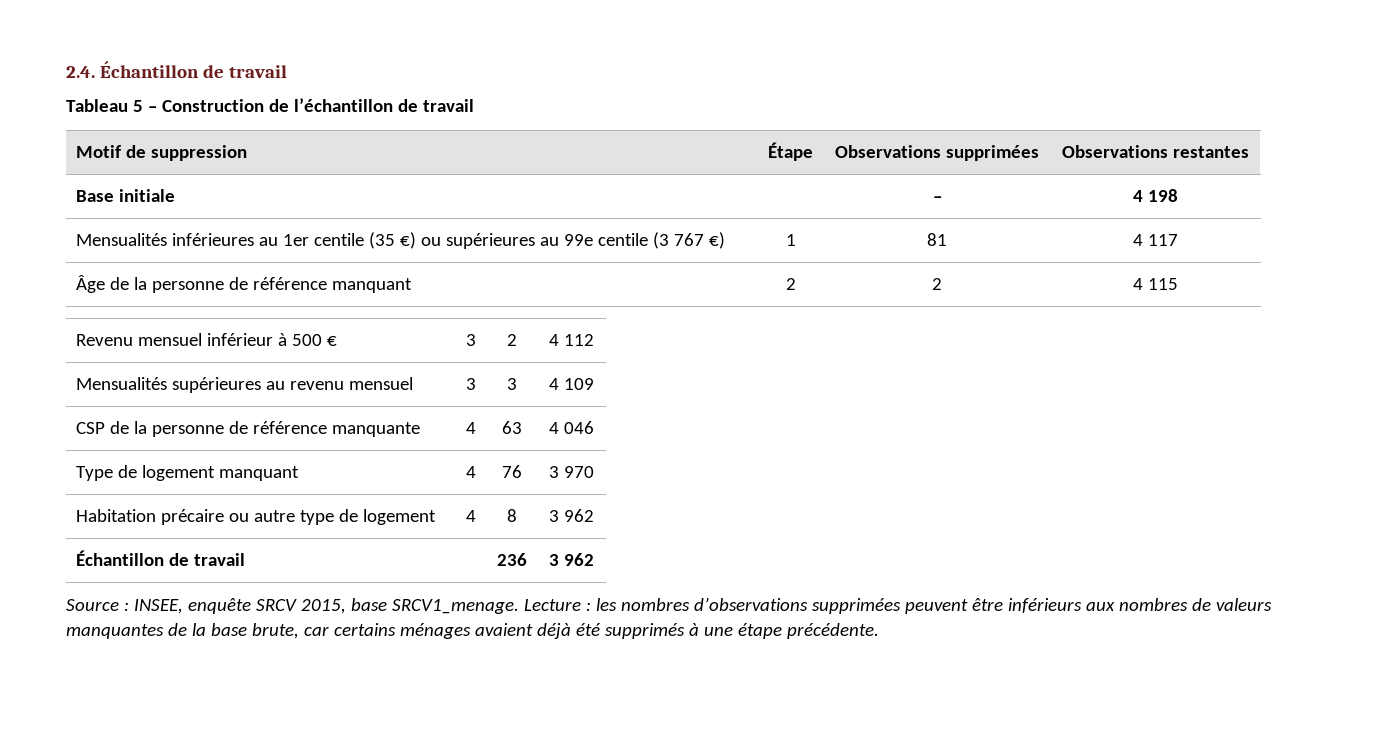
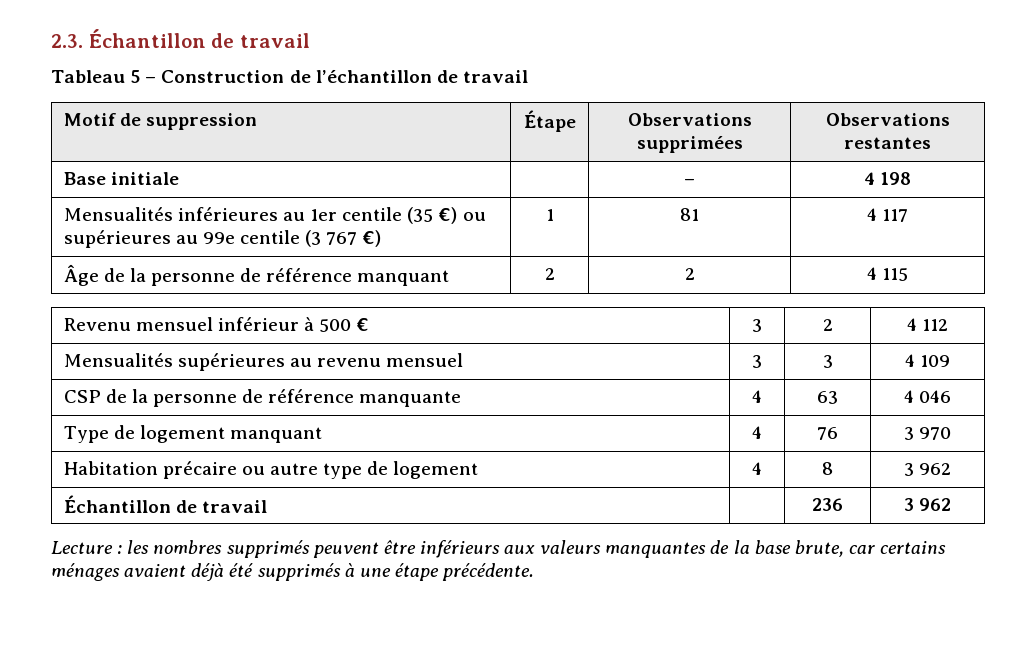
[66,66,95,78] 2.4. -> [51,34,83,48] 2.3.
[66,598,519,614] Source : INSEE, enquête SRCV 2015, base SRCV1_menage. -> (952, 504) none
[693,597,901,614] d’observations supprimées -> [226,540,310,558] supprimés
[1118,598,1211,611] nombres de -> (536, 549) none

